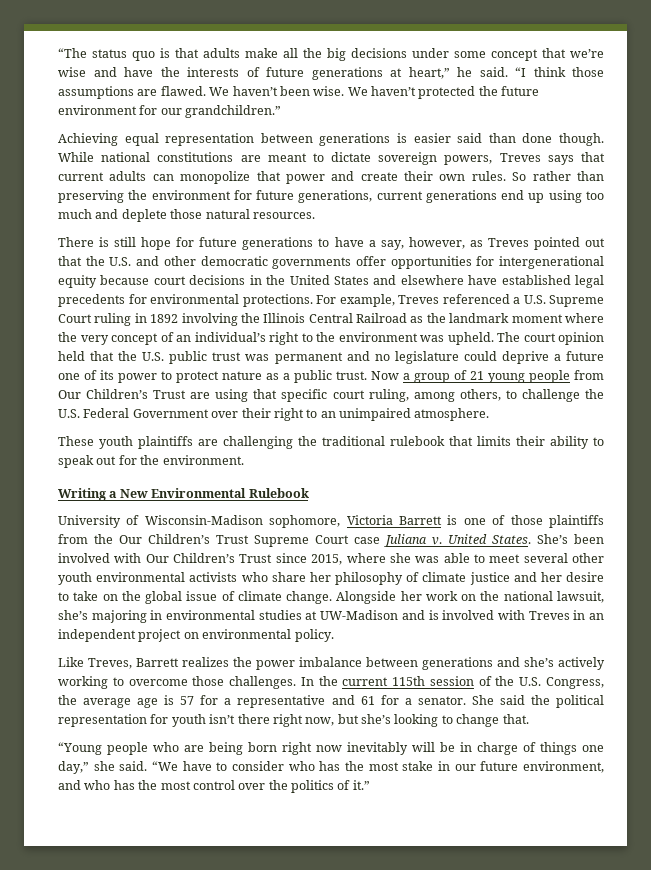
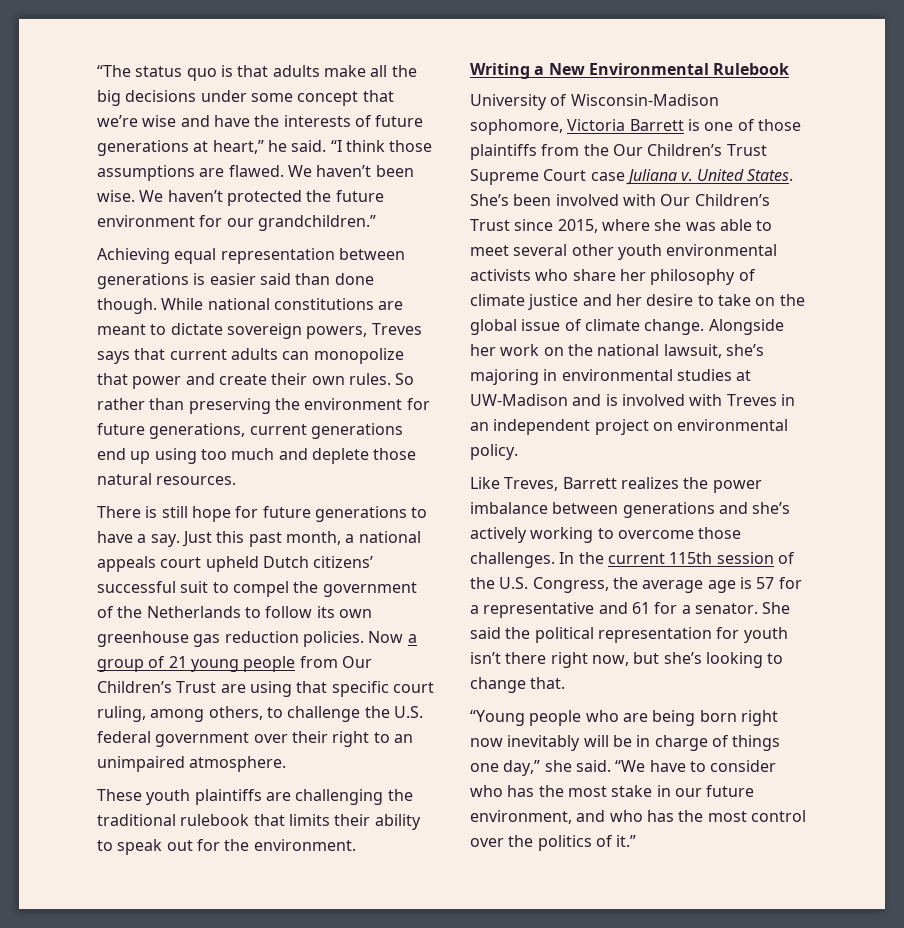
[380,237,605,250] [58,256,604,269] [58,275,605,288] [58,294,604,307] [58,313,604,326] [58,332,604,345] [58,351,604,364] [58,370,367,383] say, however, as Treves pointed out that the U.S. and other democratic governments offer opportunities for intergenerational equity because court decisions in the United States and elsewhere have established legal precedents for environmental protections. For example, Treves referenced a U.S. Supreme Court ruling in 1892 involving the Illinois Central Railroad as the landmark moment where the very concept of an individual’s right to the environment was upheld. The court opinion held that the U.S. public trust was permanent and no legislature could deprive a future one of its power to protect nature as a public trust. -> [150,531,421,547] [97,556,374,572] [97,581,417,597] [97,606,372,618] [97,631,364,647] say. Just this past month, a national appeals court upheld Dutch citizens’ successful suit to compel the government of the Netherlands to follow its own greenhouse gas reduction policies.
[83,408,209,418] Federal Government -> [97,731,250,747] federal government

